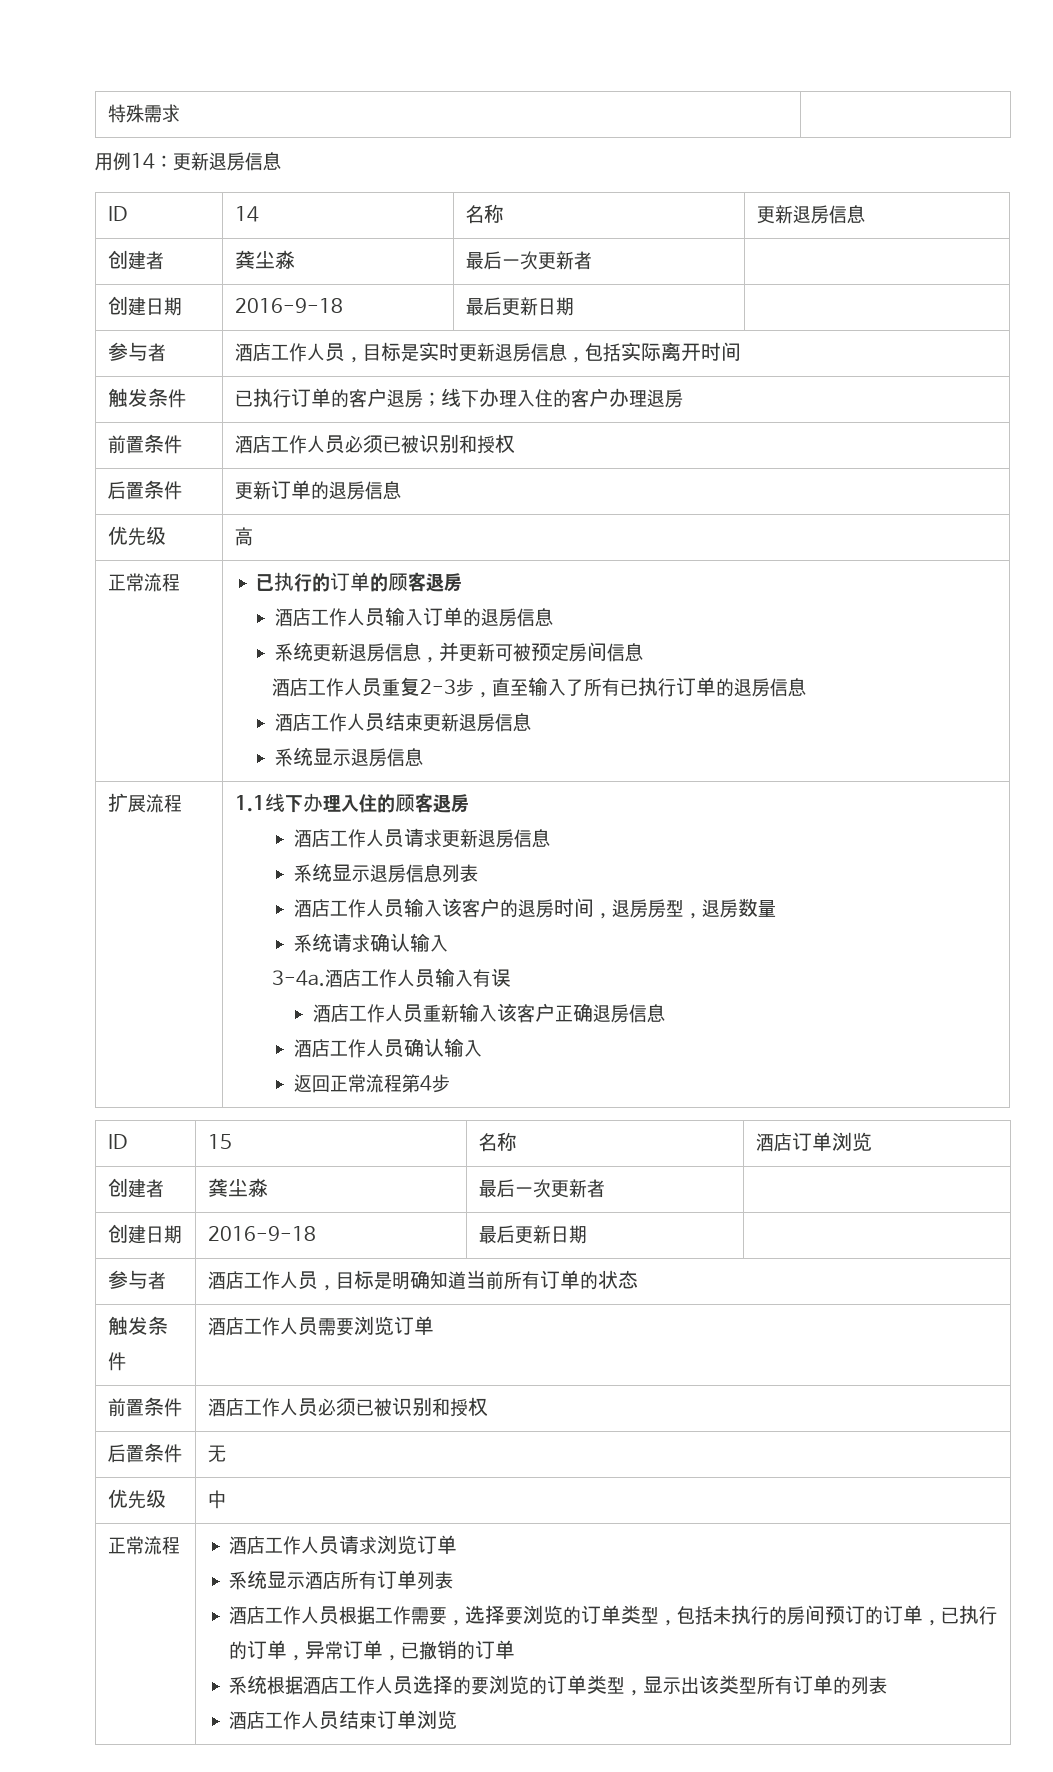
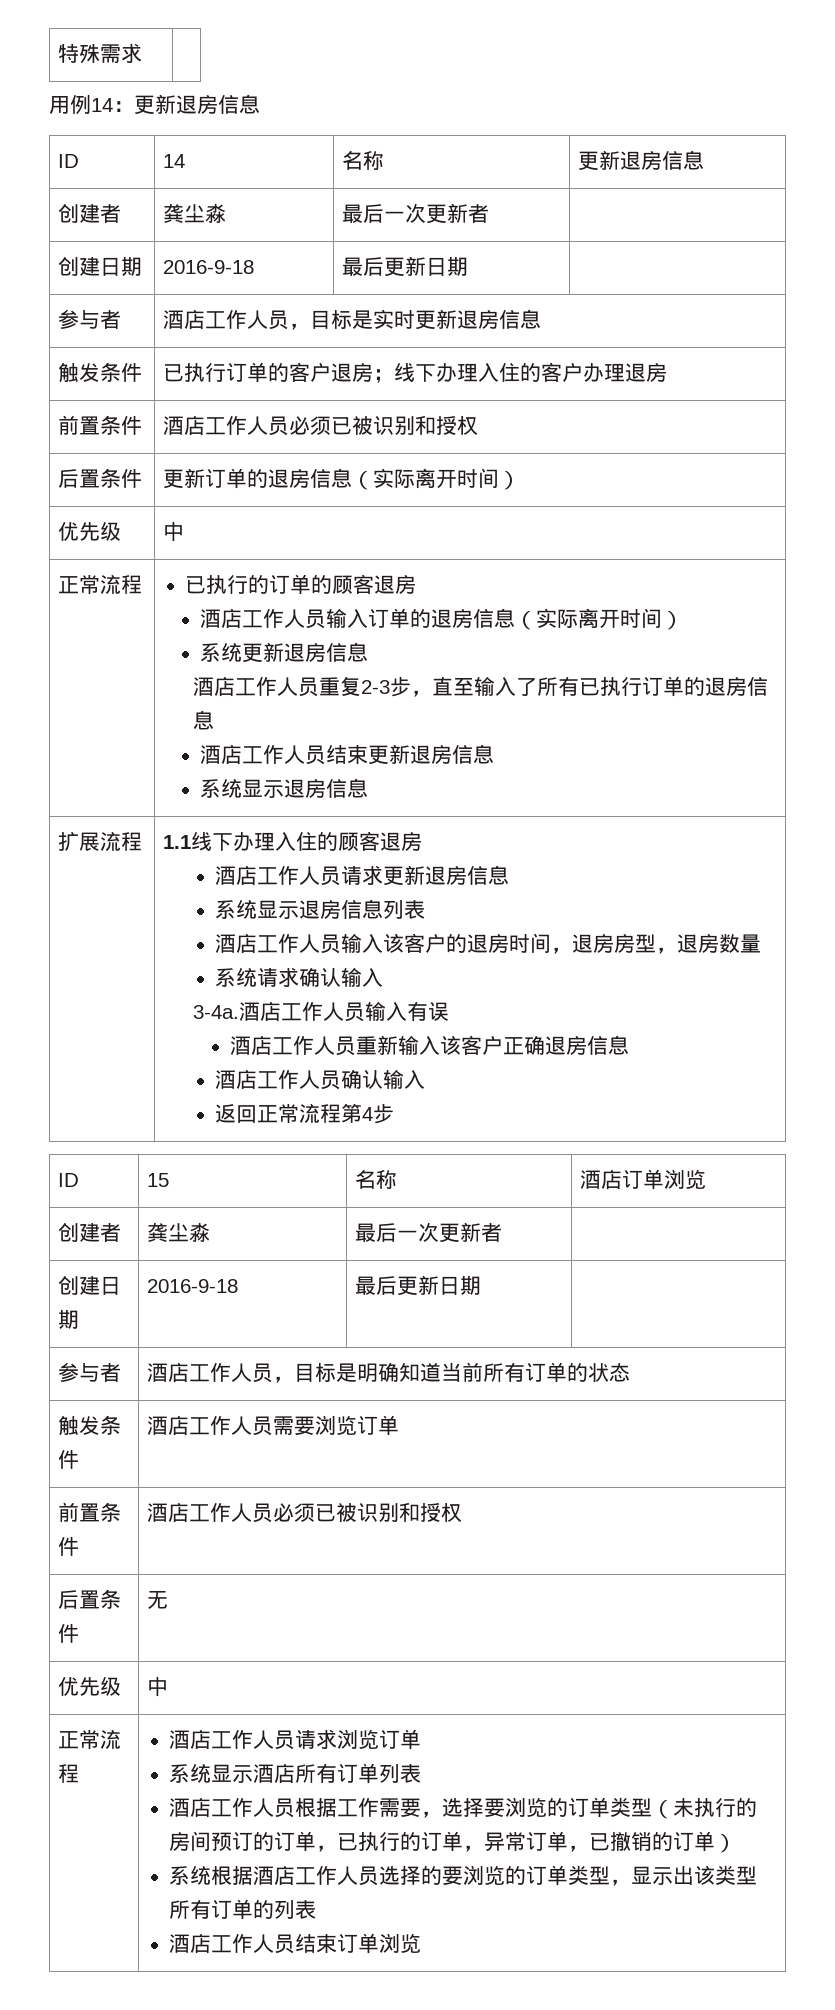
[566,342,741,363] ，包括实际离开时间 -> (541, 319) none
[107,526,166,546] [234,527,253,546] // 优先级 | 高 -> [351,468,520,490] [57,522,121,541] [162,521,184,542] （实际离开时间） // 优先级 | 中
(554, 617) none -> [515,608,684,630] （实际离开时间）
[421,642,644,663] ，并更新可被预定房间信息 -> (369, 652) none
[659,1606,714,1626] ，包括 -> [652,1799,674,1819] （
(516, 1649) none -> [715,1833,737,1853] ）

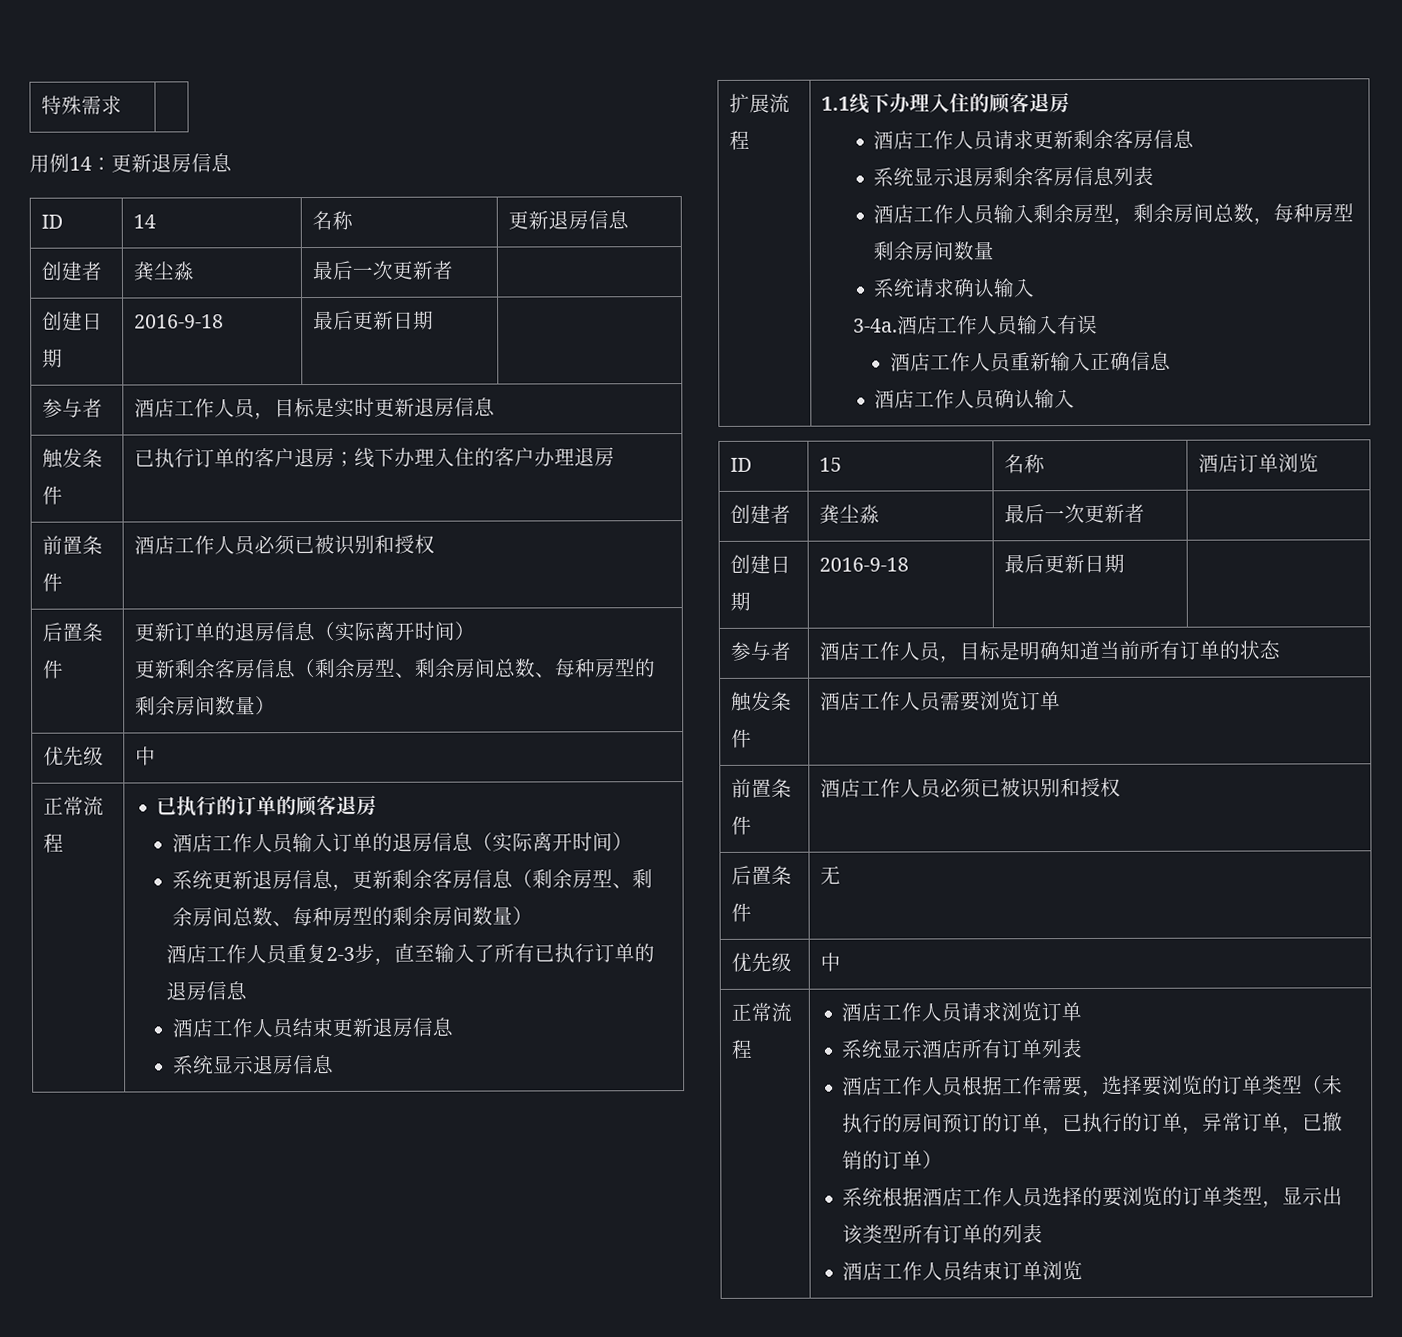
(520, 480) none -> [133,658,656,679] [134,696,276,716] // 更新剩余客房信息（剩余房型、剩余房间总数、每种房型的剩余房间数量）
(369, 652) none -> [331,869,653,891] [171,906,533,927] ，更新剩余客房信息（剩余房型、剩余房间总数、每种房型的剩余房间数量）
[425,865,510,885] [215,900,342,919] 退房信息 // 系统显示退房 -> [1073,129,1195,150] [873,167,1075,187] 剩余客房信息 // 系统显示退房剩余客房
[383,933,720,954] 该客户的退房时间，退房房型，退房 -> [1033,203,1355,225] [873,241,955,261] 剩余房型，剩余房间总数，每种房型剩余房间
[440,1035,588,1055] 该客户正确退房 -> [1089,351,1131,371] 正确
[215,1103,395,1124] // 返回正常流程第4步 -> (1076, 399) none

